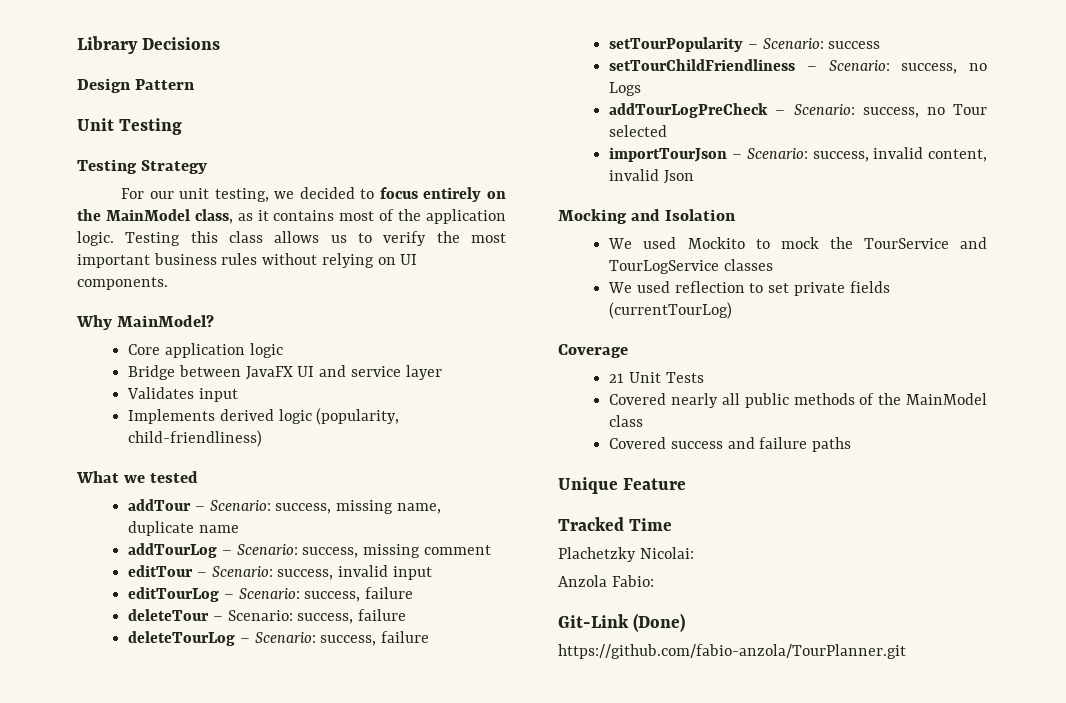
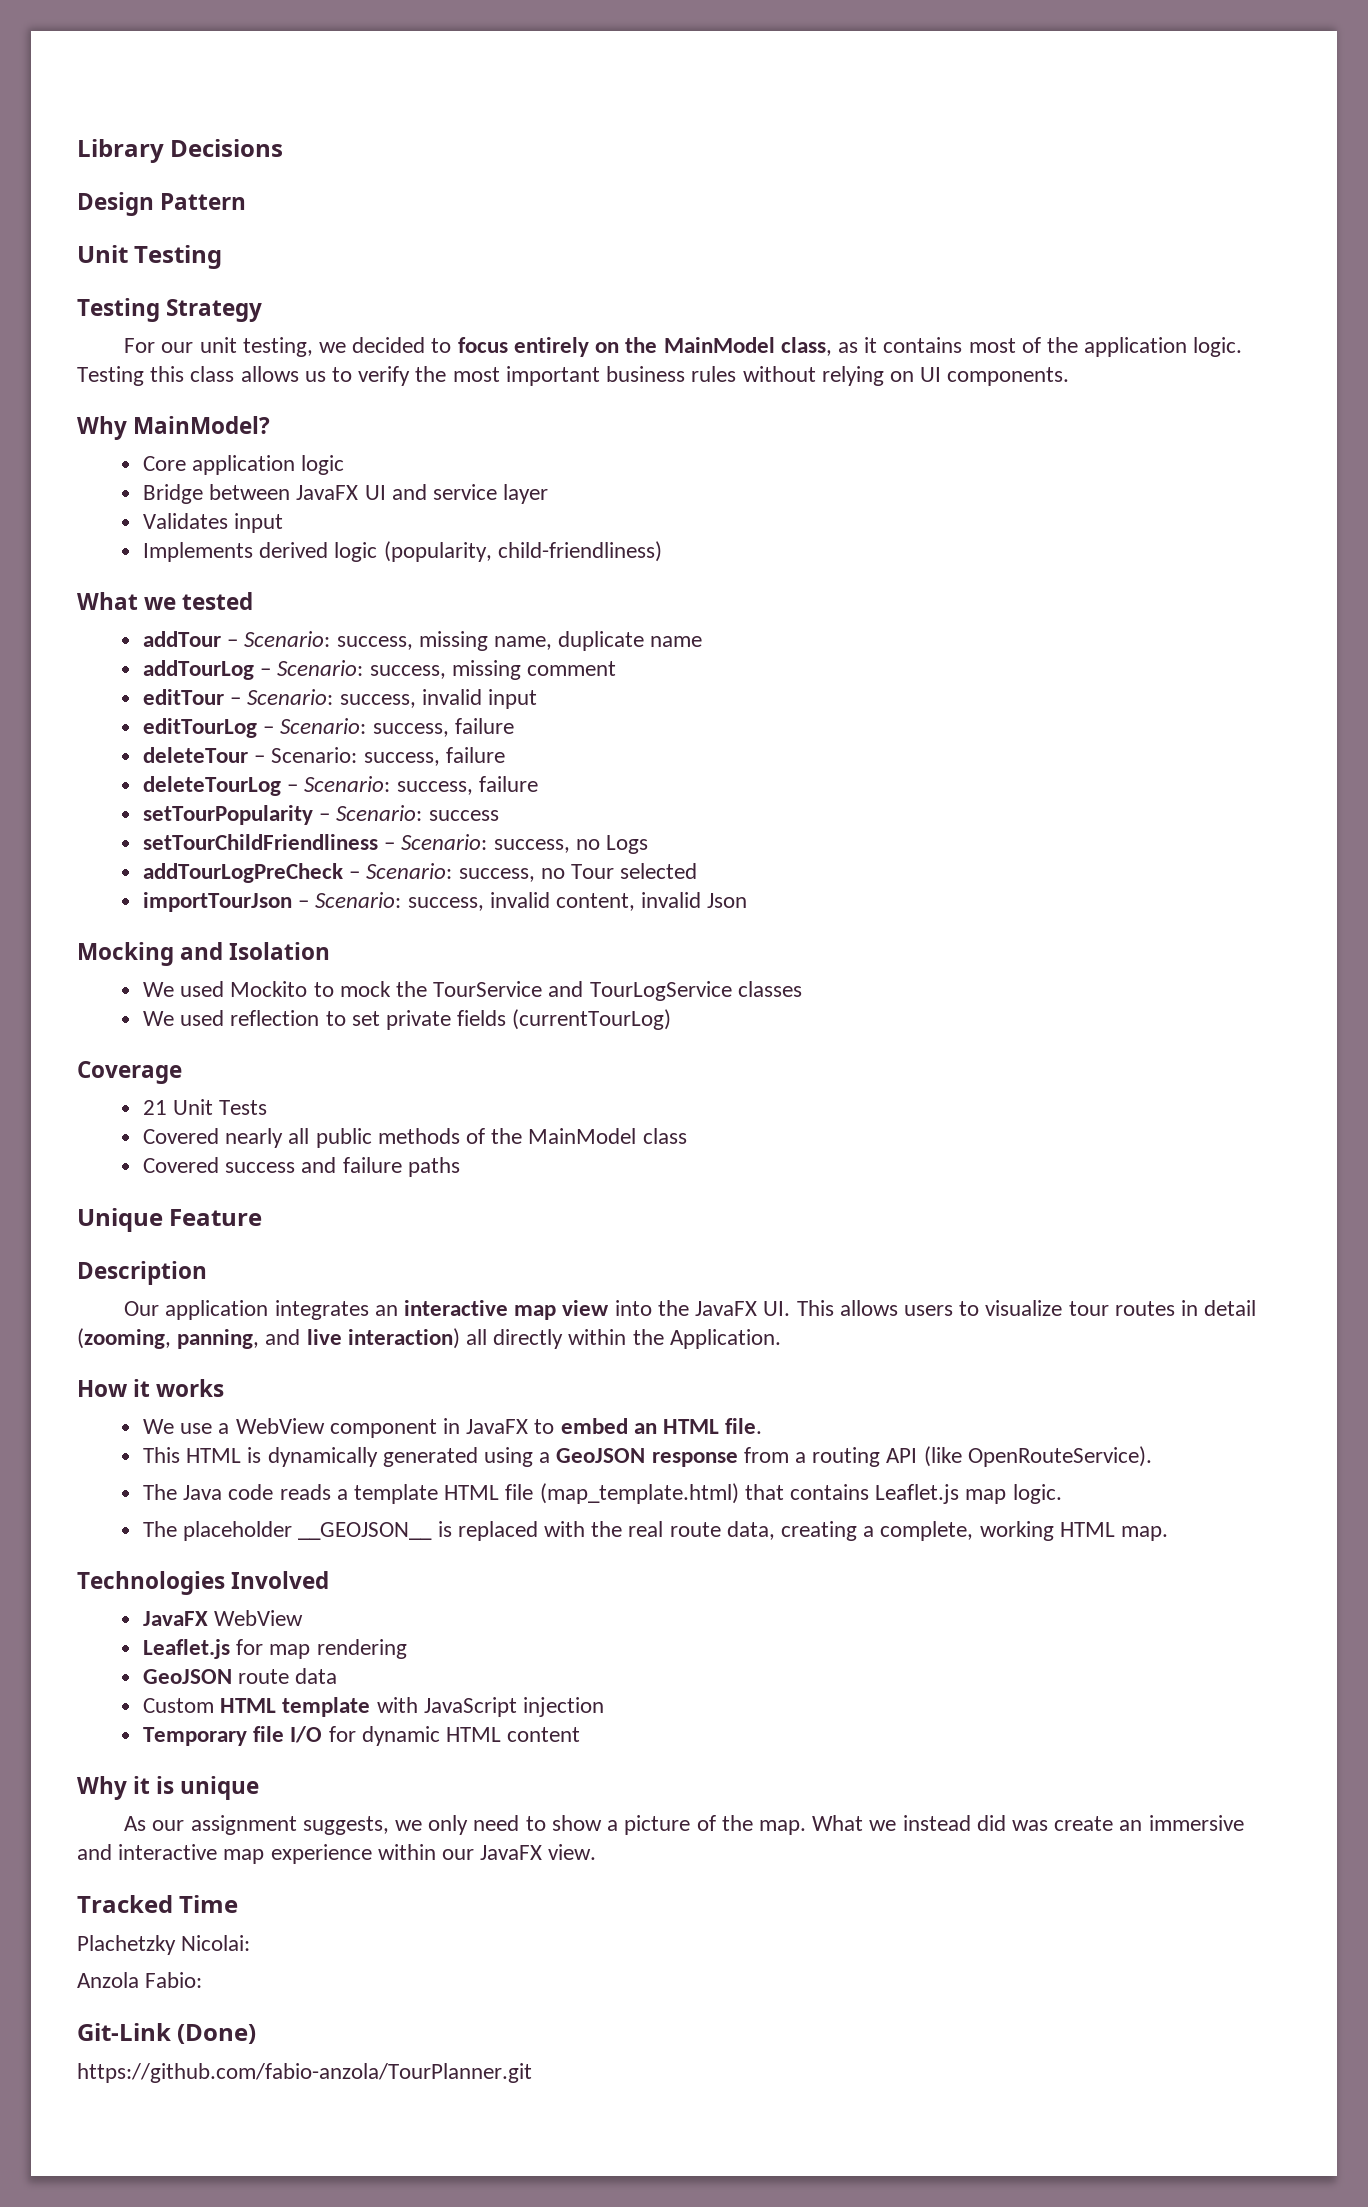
(687, 484) none -> [77,1261,207,1285] [124,1300,1257,1320] [77,1328,781,1349] [77,1379,225,1397] [142,1418,763,1438] [142,1446,1152,1467] [142,1483,1062,1504] [142,1521,1169,1541] [77,1571,330,1595] [142,1610,304,1626] [142,1639,407,1659] [142,1668,338,1684] [142,1697,604,1717] [142,1726,581,1746] [77,1776,260,1800] [124,1815,1244,1835] [77,1844,597,1864] // Description // Our application integrates an interactive map view into the JavaFX UI. This allows users to visualize tour routes in detail (zooming, panning, and live interaction) all directly within the Application. // How it works // We use a WebView component in JavaFX to embed an HTML file. // This HTML is dynamically generated using a GeoJSON response from a routing API (like OpenRouteService). // The Java code reads a template HTML file (map_template.html) that contains Leaflet.js map logic. // The placeholder __GEOJSON__ is replaced with the real route data, creating a complete, working HTML map. // Technologies Involved // JavaFX WebView // Leaflet.js for map rendering // GeoJSON route data // Custom HTML template with JavaScript injection // Temporary file I/O for dynamic HTML content // Why it is unique // As our assignment suggests, we only need to show a picture of the map. What we instead did was create an immersive and interactive map experience within our JavaFX view.

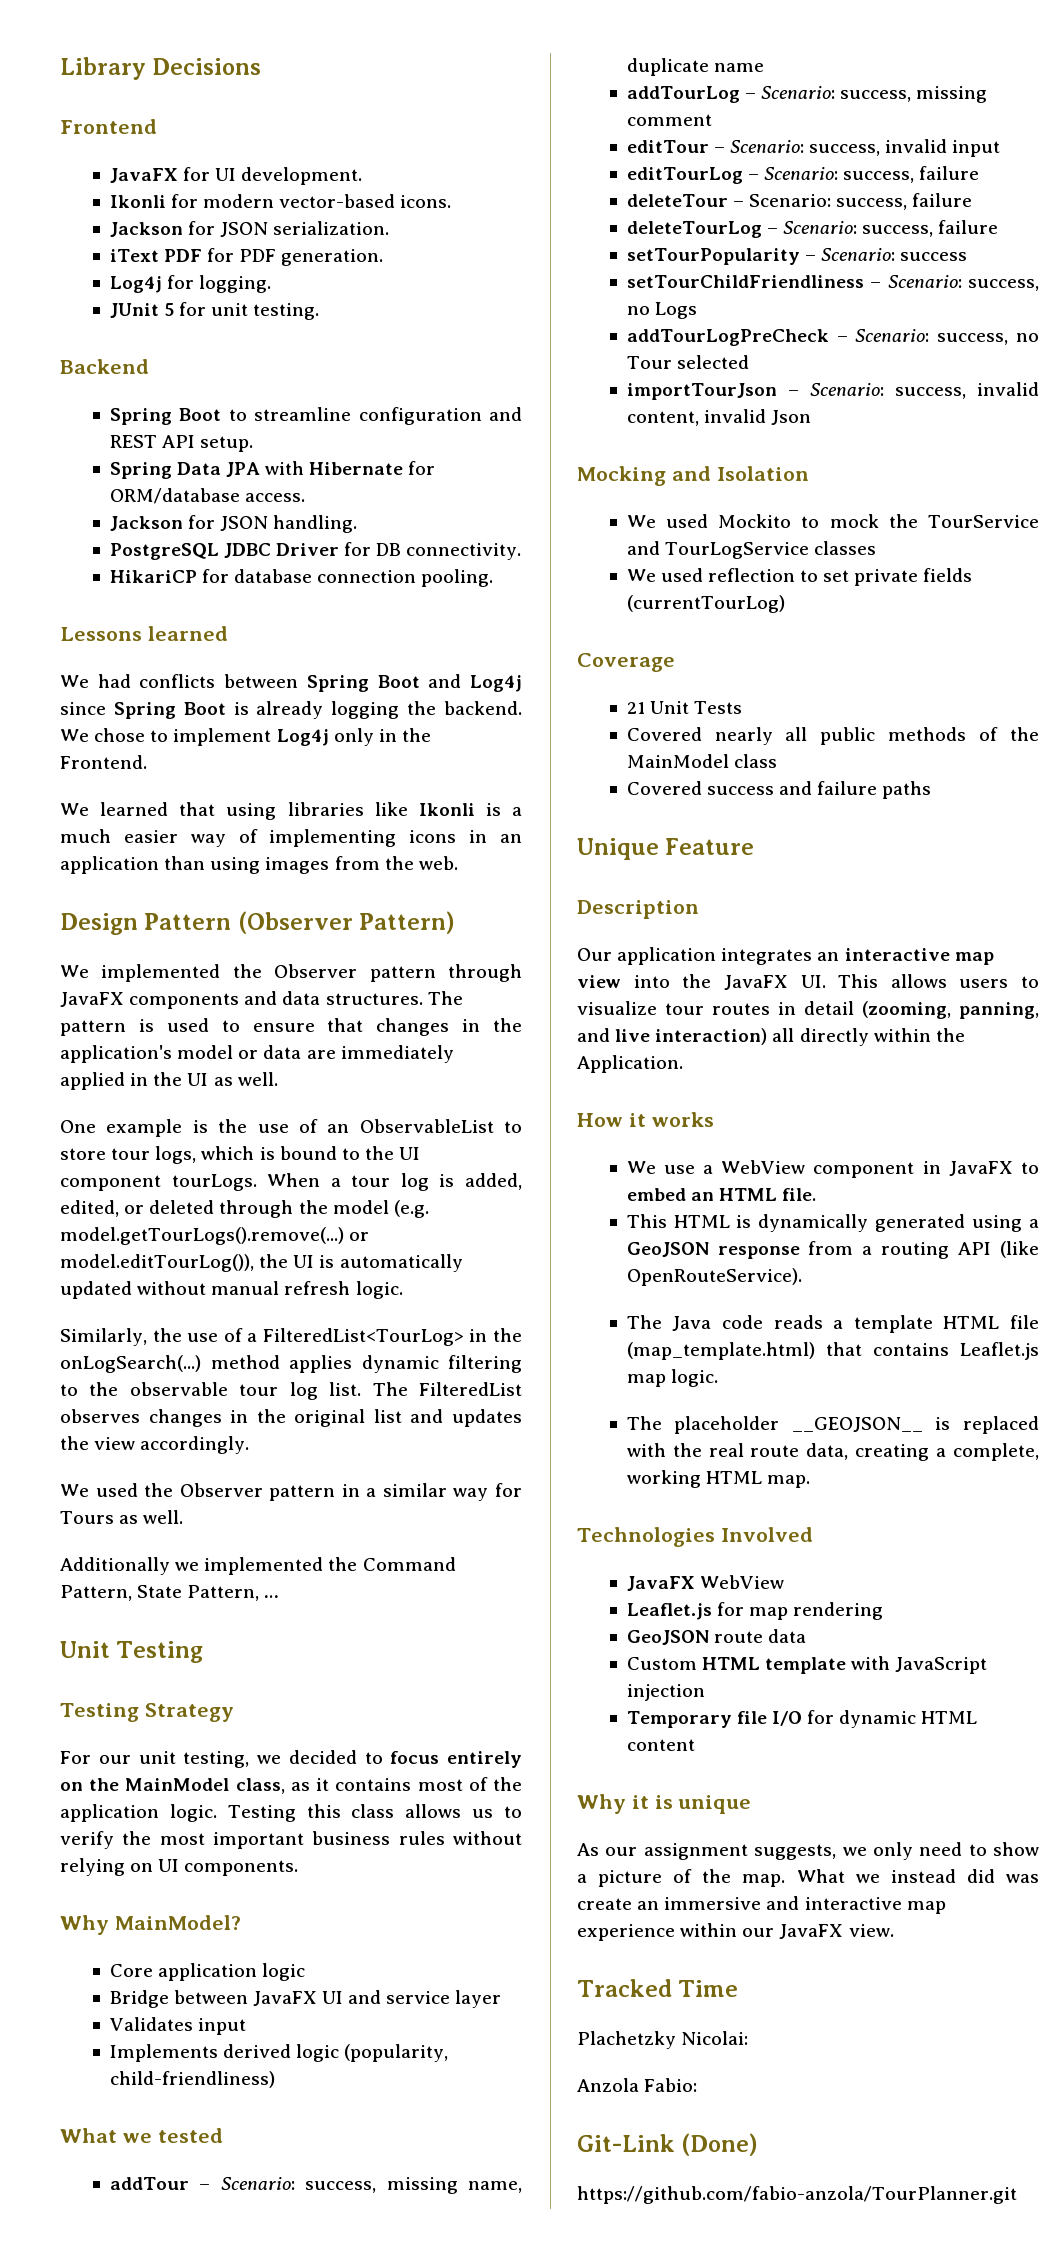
[77,192,247,216] Design Pattern -> [60,119,157,134] [109,167,363,185] [109,194,452,208] [109,221,390,237] [109,248,384,266] [109,275,271,293] [109,302,320,320] [60,359,149,374] [109,407,522,425] [109,435,253,452] [109,461,436,479] [109,488,305,504] [109,515,358,533] [109,542,522,560] [109,569,494,587] [60,626,228,641] [60,674,523,692] [60,701,523,719] [60,728,431,746] [60,755,147,769] [60,802,522,820] [60,829,522,847] [60,856,458,874] [60,911,456,935] [60,964,522,982] [60,991,463,1009] [60,1018,522,1036] [60,1045,454,1063] [60,1072,278,1090] [60,1119,522,1137] [60,1146,421,1164] [60,1173,522,1191] [60,1200,429,1218] [60,1227,370,1245] [60,1254,463,1272] [60,1281,403,1299] [60,1328,522,1346] [60,1355,522,1373] [60,1382,522,1400] [60,1409,522,1427] [60,1436,250,1454] [60,1483,522,1501] [60,1510,184,1524] [60,1557,456,1575] [60,1585,280,1601] Frontend // JavaFX for UI development. // Ikonli for modern vector-based icons. // Jackson for JSON serialization. // iText PDF for PDF generation. // Log4j for logging. // JUnit 5 for unit testing. // Backend // Spring Boot to streamline configuration and REST API setup. // Spring Data JPA with Hibernate for ORM/database access. // Jackson for JSON handling. // PostgreSQL JDBC Driver for DB connectivity. // HikariCP for database connection pooling. // Lessons learned // We had conflicts between Spring Boot and Log4j since Spring Boot is already logging the backend. We chose to implement Log4j only in the Frontend. // We learned that using libraries like Ikonli is a much easier way of implementing icons in an application than using images from the web. // Design Pattern (Observer Pattern) // We implemented the Observer pattern through JavaFX components and data structures. The pattern is used to ensure that changes in the application's model or data are immediately applied in the UI as well. // One example is the use of an ObservableList to store tour logs, which is bound to the UI component tourLogs. When a tour log is added, edited, or deleted through the model (e.g. model.getTourLogs().remove(...) or model.editTourLog()), the UI is automatically updated without manual refresh logic. // Similarly, the use of a FilteredList<TourLog> in the onLogSearch(...) method applies dynamic filtering to the observable tour log list. The FilteredList observes changes in the original list and updates the view accordingly. // We used the Observer pattern in a similar way for Tours as well. // Additionally we implemented the Command Pattern, State Pattern, …

